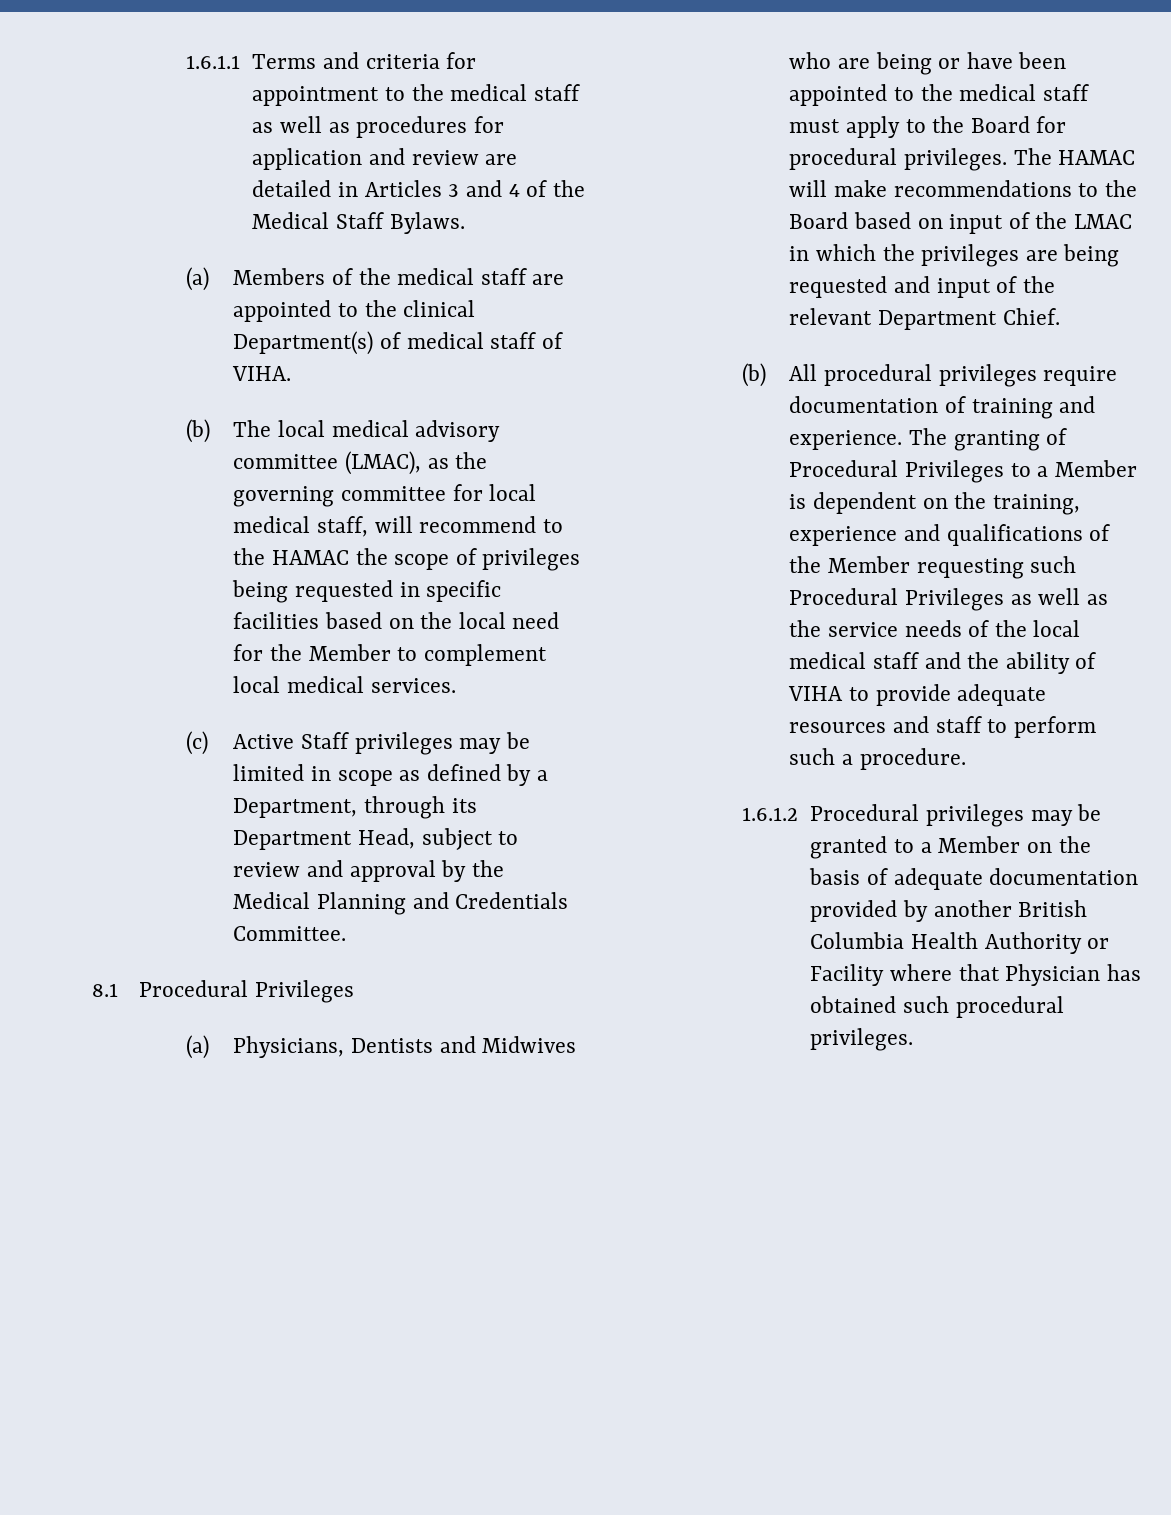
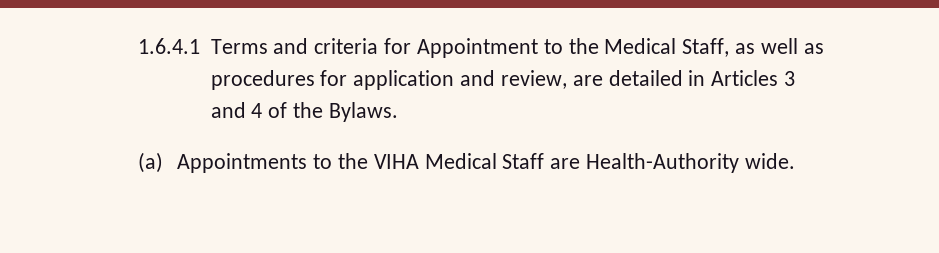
[186,55,241,69] 1.6.1.1 -> [137,38,200,54] 1.6.4.1
[252,84,580,106] appointment to the medical staff -> [416,38,730,58] Appointment to the Medical Staff,
[411,150,479,165] review -> [500,70,567,89] review,
[252,212,385,229] Medical Staff -> (324, 110) none
[233,268,565,285] [233,300,476,322] [233,331,563,355] [232,366,292,381] [186,419,501,443] [233,451,488,475] [233,484,537,507] [233,516,563,537] [233,548,581,571] [232,580,502,603] [233,612,560,629] [233,644,547,666] [233,676,456,693] [186,731,530,755] [233,764,548,786] [233,796,477,819] [233,828,519,850] [233,860,504,882] [233,892,569,915] [233,926,347,941] [92,980,354,1003] [186,1035,577,1059] [789,52,1067,75] [789,84,1089,106] [789,116,1067,138] [789,148,1136,171] [789,180,1137,197] [789,212,1132,234] [789,244,1120,267] [789,276,1055,298] [789,308,1060,330] [742,363,1118,387] [789,396,1096,419] [789,428,1068,451] [789,460,1137,483] [789,492,1080,515] [789,524,1111,546] [789,556,1077,579] [789,588,1108,611] [789,620,1081,637] [789,652,1097,674] [788,684,1047,706] [789,716,1096,738] [789,748,966,770] [742,804,1102,827] [810,836,1091,859] [809,868,1139,890] [810,900,1088,922] [810,932,1110,954] [810,964,1141,986] [810,996,1064,1018] [810,1028,914,1051] Members of the medical staff are appointed to the clinical Department(s) of medical staff of VIHA. // (b) The local medical advisory committee (LMAC), as the governing committee for local medical staff, will recommend to the HAMAC the scope of privileges being requested in specific facilities based on the local need for the Member to complement local medical services. // (c) Active Staff privileges may be limited in scope as defined by a Department, through its Department Head, subject to review and approval by the Medical Planning and Credentials Committee. // 8.1 Procedural Privileges // (a) Physicians, Dentists and Midwives who are being or have been appointed to the medical staff must apply to the Board for procedural privileges. The HAMAC will make recommendations to the Board based on input of the LMAC in which the privileges are being requested and input of the relevant Department Chief. // (b) All procedural privileges require documentation of training and experience. The granting of Procedural Privileges to a Member is dependent on the training, experience and qualifications of the Member requesting such Procedural Privileges as well as the service needs of the local medical staff and the ability of VIHA to provide adequate resources and staff to perform such a procedure. // 1.6.1.2 Procedural privileges may be granted to a Member on the basis of adequate documentation provided by another British Columbia Health Authority or Facility where that Physician has obtained such procedural privileges. -> [177,153,795,173] Appointments to the VIHA Medical Staff are Health-Authority wide.

